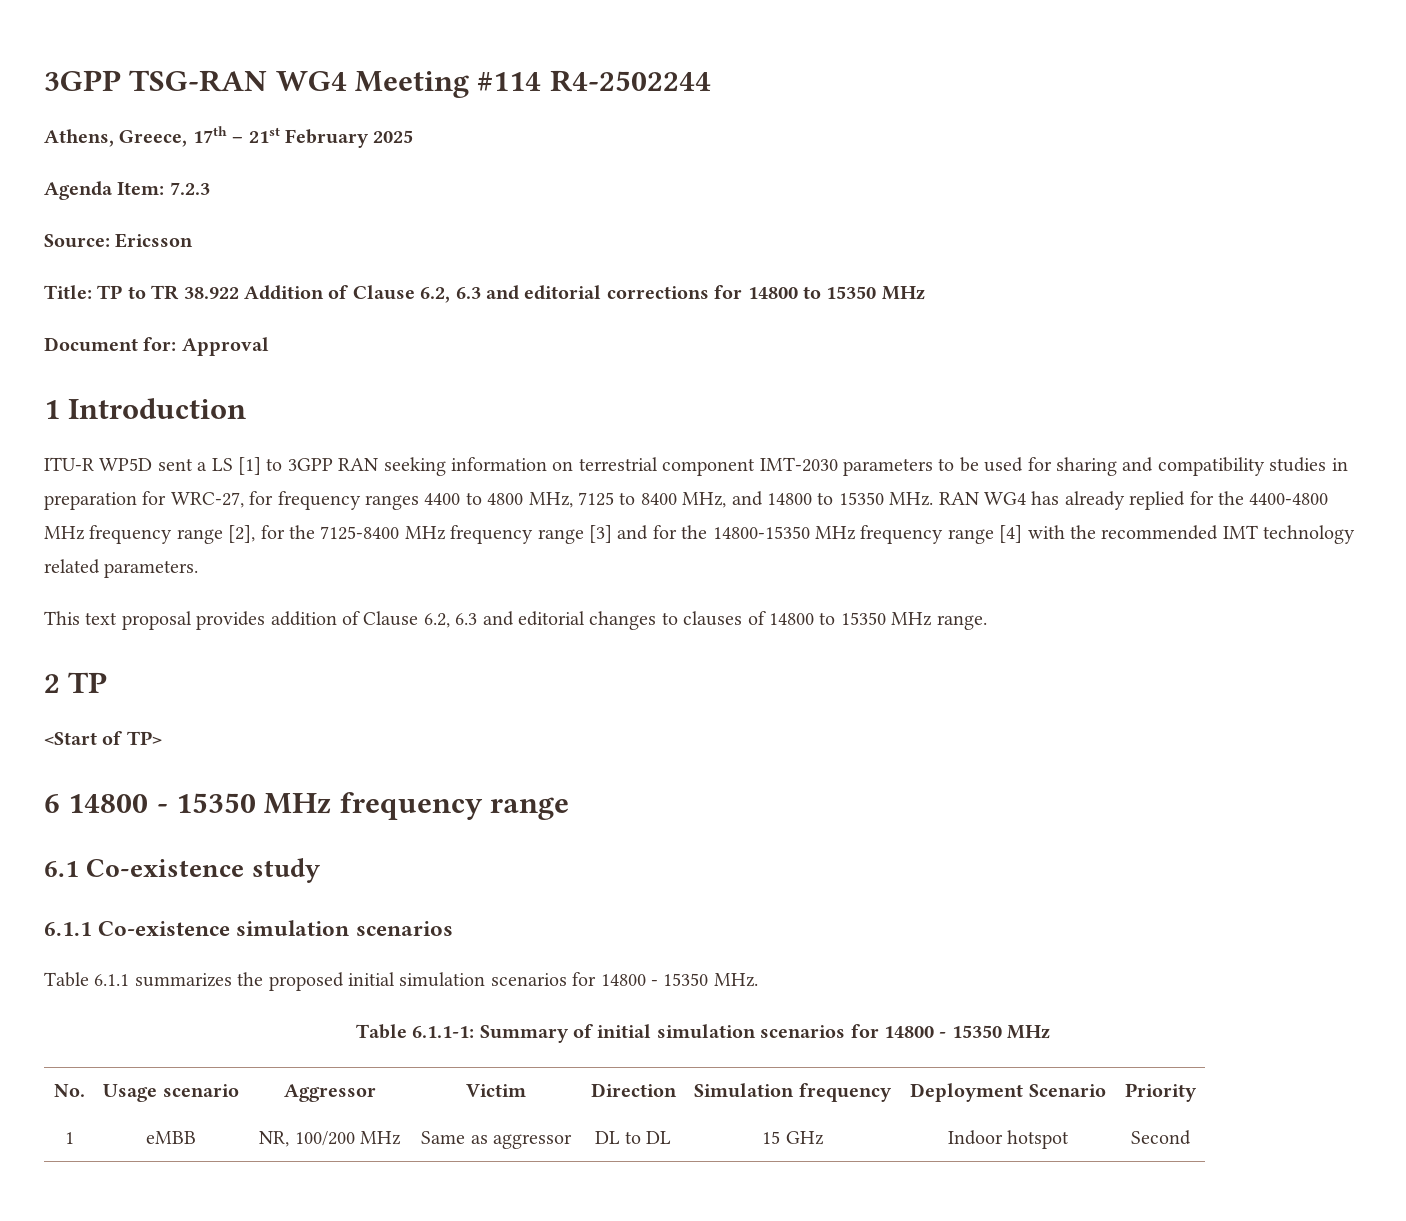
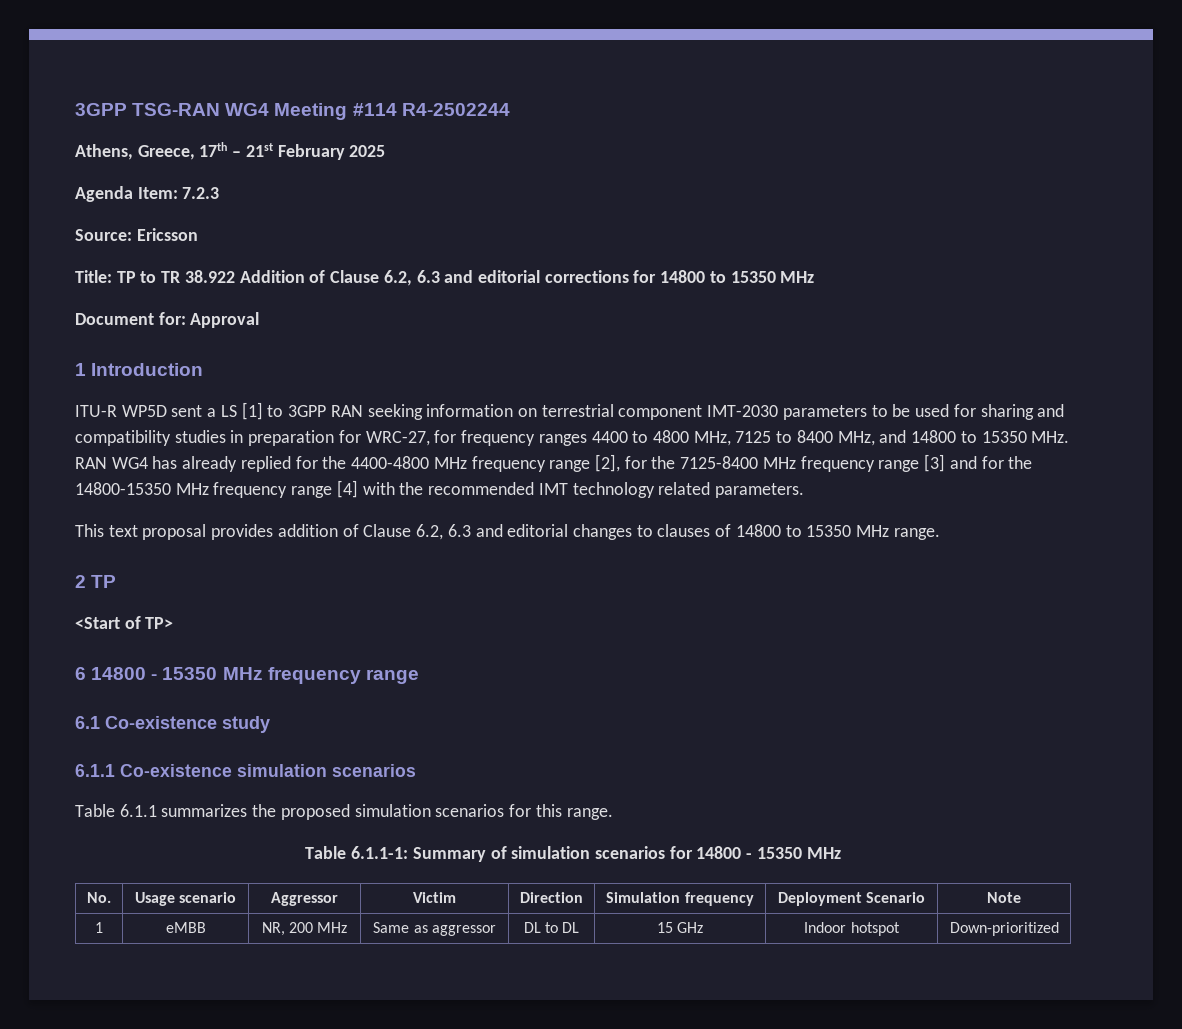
[348,972,758,987] initial simulation scenarios for 14800 - 15350 MHz. -> [354,804,613,820] simulation scenarios for this range.
[597,1024,652,1038] initial -> (507, 852) none
[1124,1083,1197,1102] Priority -> [987,892,1021,903] Note
[294,1131,355,1146] 100/200 -> [289,922,313,933] 200
[1130,1130,1191,1145] Second -> [949,922,1059,936] Down-prioritized

